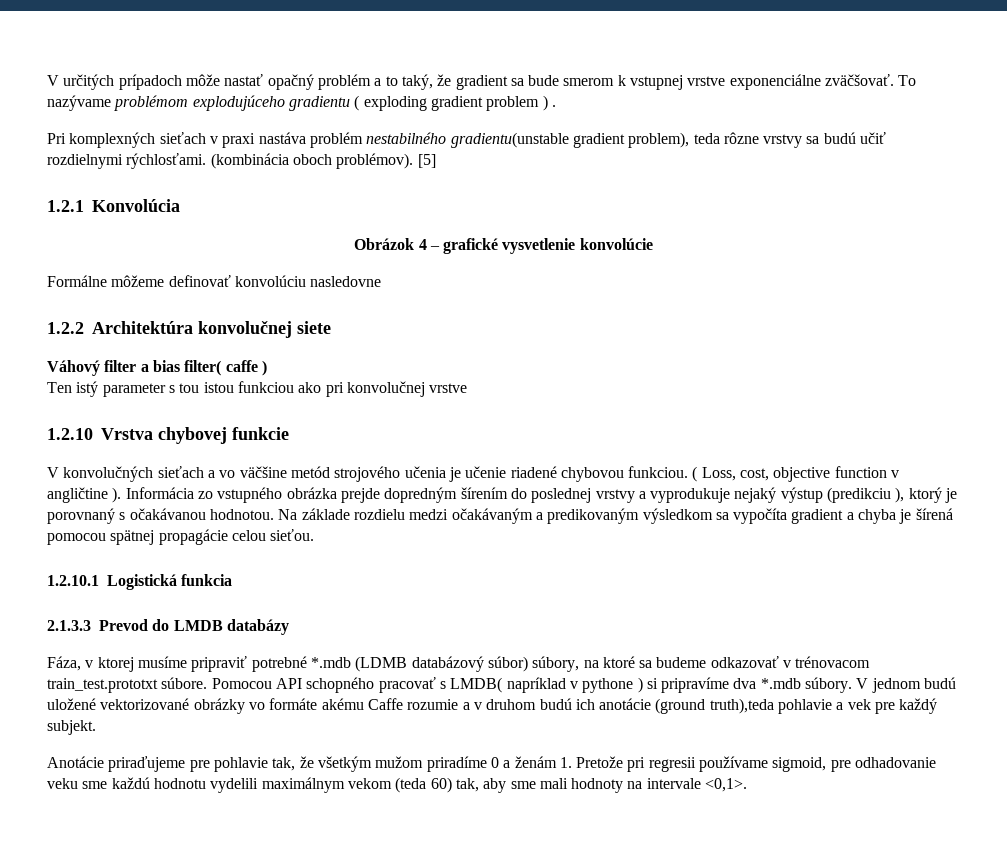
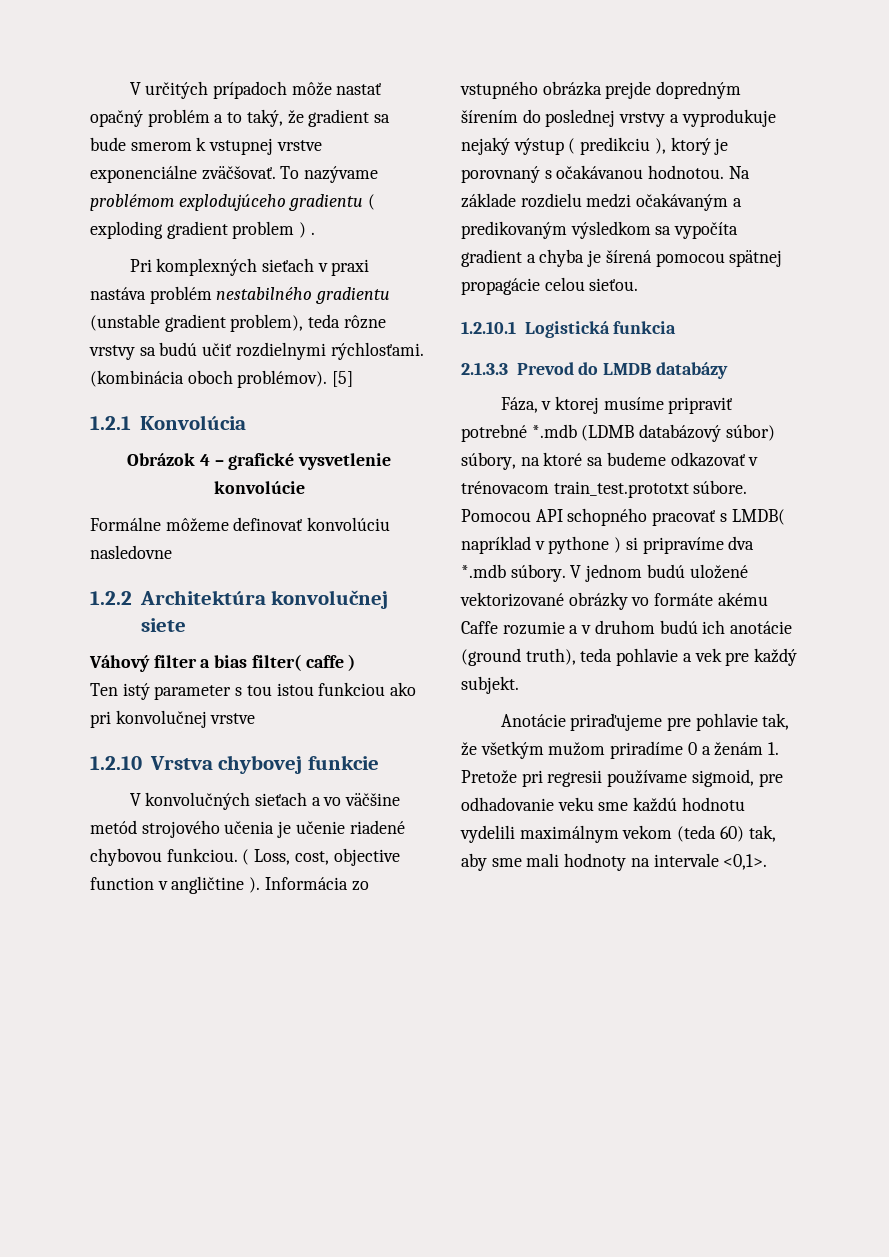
[450,132,569,148] gradientu(unstable -> [316,287,391,304] [90,314,160,331] gradientu (unstable
[827,487,892,503] (predikciu -> [568,137,651,155] ( predikciu
[709,698,774,714] truth),teda -> [525,648,613,665] truth), teda

